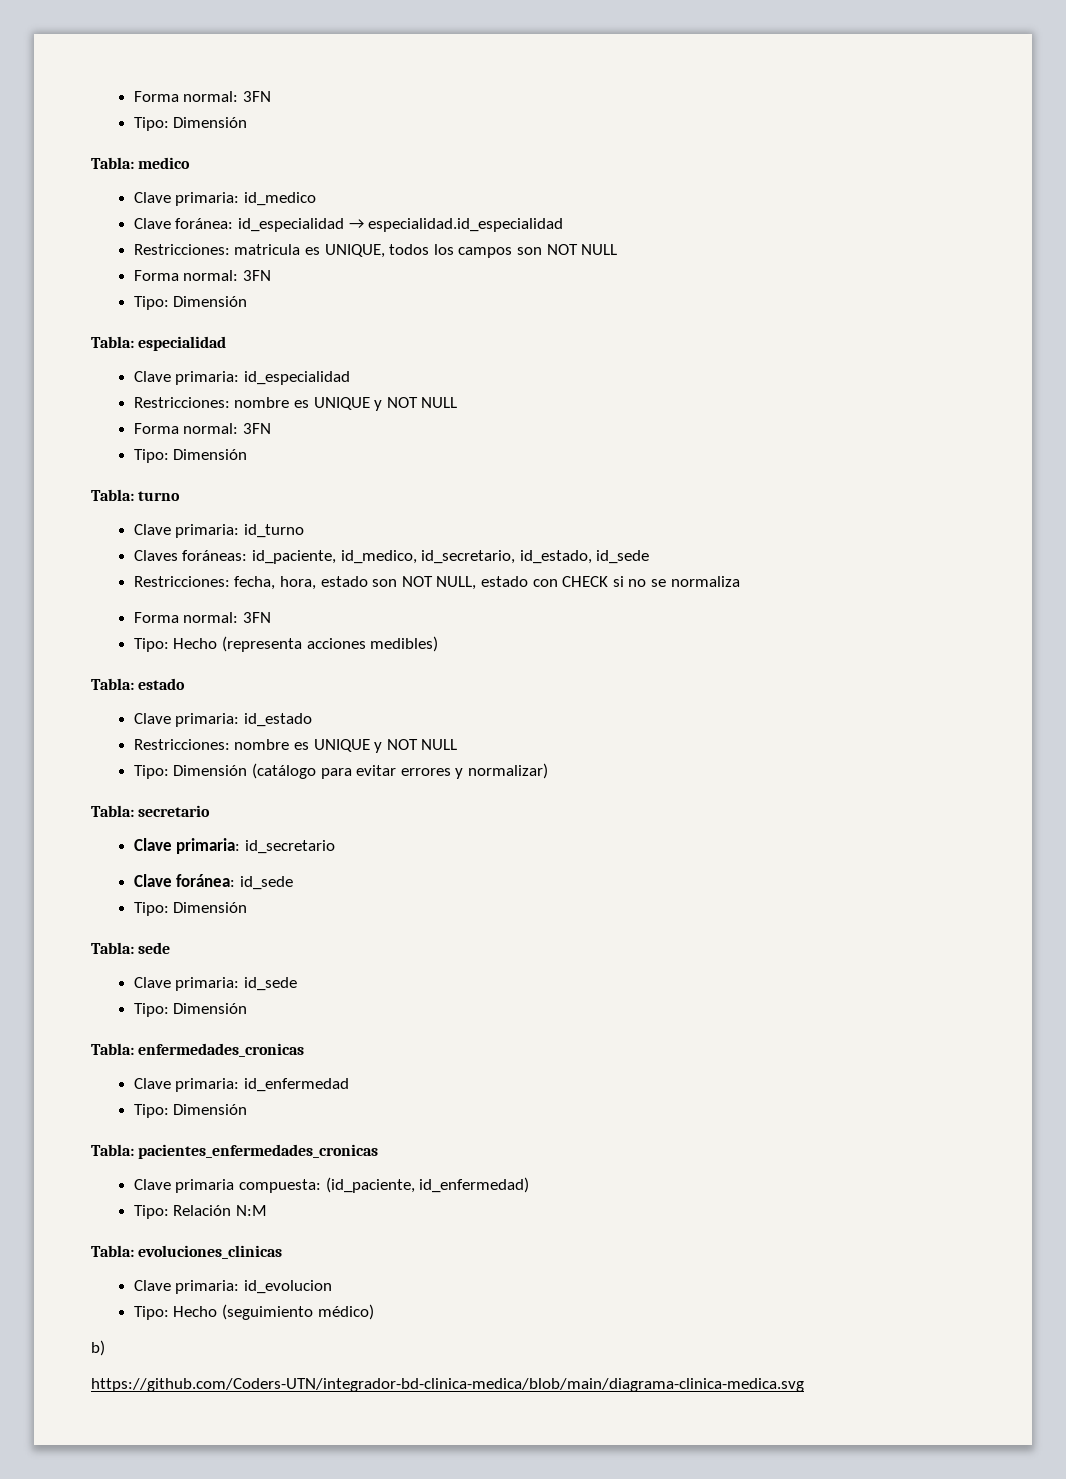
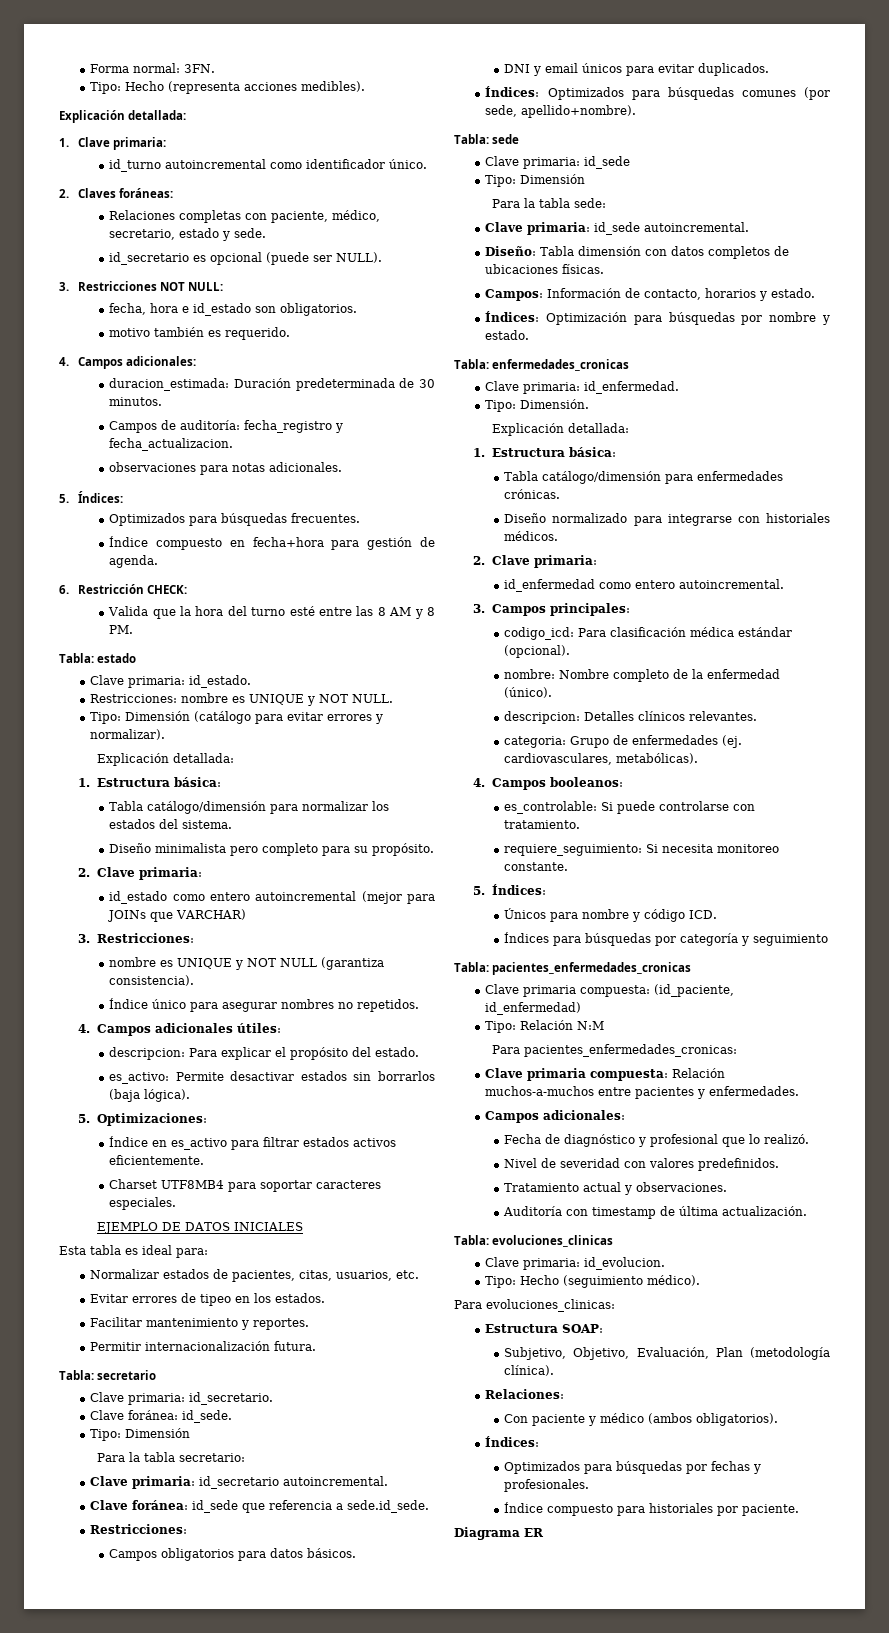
[133,91,272,102] [133,117,248,131] [91,157,191,169] [133,192,317,206] [133,218,564,232] [133,244,618,258] [133,270,272,281] [133,296,248,310] [91,336,227,351] [133,371,351,385] [133,397,458,411] [133,423,272,434] [133,449,248,463] [91,489,181,501] [133,524,305,538] [133,550,650,564] [133,576,740,590] [133,612,272,623] [133,636,439,652] [91,678,186,690] [133,713,313,727] [133,739,458,753] Forma normal: 3FN // Tipo: Dimensión // Tabla: medico // Clave primaria: id_medico // Clave foránea: id_especialidad → especialidad.id_especialidad // Restricciones: matricula es UNIQUE, todos los campos son NOT NULL // Forma normal: 3FN // Tipo: Dimensión // Tabla: especialidad // Clave primaria: id_especialidad // Restricciones: nombre es UNIQUE y NOT NULL // Forma normal: 3FN // Tipo: Dimensión // Tabla: turno // Clave primaria: id_turno // Claves foráneas: id_paciente, id_medico, id_secretario, id_estado, id_sede // Restricciones: fecha, hora, estado son NOT NULL, estado con CHECK si no se normaliza // Forma normal: 3FN // Tipo: Hecho (representa acciones medibles) // Tabla: estado // Clave primaria: id_estado // Restricciones: nombre es UNIQUE y NOT NULL -> [90,63,216,73] [90,81,366,94] [59,110,187,123] [59,137,166,150] [109,159,428,172] [59,188,173,198] [109,210,381,223] [109,228,267,241] [109,252,383,265] [59,281,224,291] [109,303,358,316] [109,327,291,340] [59,356,196,369] [109,378,435,391] [109,397,163,406] [109,420,344,433] [109,438,234,451] [109,462,343,475] [59,491,123,503] [109,513,361,526] [109,536,435,550] [109,555,159,568] [59,584,187,594] [108,606,436,619] [109,625,134,634] [59,653,137,663] [90,675,252,688] [90,693,394,706] Forma normal: 3FN. // Tipo: Hecho (representa acciones medibles). // Explicación detallada: // 1. Clave primaria: // id_turno autoincremental como identificador único. // 2. Claves foráneas: // Relaciones completas con paciente, médico, secretario, estado y sede. // id_secretario es opcional (puede ser NULL). // 3. Restricciones NOT NULL: // fecha, hora e id_estado son obligatorios. // motivo también es requerido. // 4. Campos adicionales: // duracion_estimada: Duración predeterminada de 30 minutos. // Campos de auditoría: fecha_registro y fecha_actualizacion. // observaciones para notas adicionales. // 5. Índices: // Optimizados para búsquedas frecuentes. // Índice compuesto en fecha+hora para gestión de agenda. // 6. Restricción CHECK: // Valida que la hora del turno esté entre las 8 AM y 8 PM. // Tabla: estado // Clave primaria: id_estado. // Restricciones: nombre es UNIQUE y NOT NULL.
[467,763,548,779] [91,805,211,817] normalizar) // Tabla: secretario -> [90,729,166,740] [96,753,234,766] [77,777,221,787] [109,801,390,814] [109,819,233,829] [109,843,435,856] [77,867,202,880] [109,891,435,904] [107,909,247,922] [77,933,194,943] [109,957,385,970] [109,975,195,986] [109,998,420,1012] [77,1023,281,1036] [109,1047,420,1060] [109,1071,435,1084] [109,1089,191,1102] [77,1113,207,1126] [109,1136,397,1150] [109,1155,205,1165] [109,1179,382,1192] [109,1197,177,1210] [96,1222,303,1234] [59,1245,208,1258] [90,1269,420,1282] [90,1293,326,1306] [90,1317,310,1330] [90,1341,317,1351] [59,1370,157,1380] [90,1392,274,1405] [90,1410,233,1423] [90,1428,191,1441] [96,1452,245,1462] normalizar). // Explicación detallada: // 1. Estructura básica: // Tabla catálogo/dimensión para normalizar los estados del sistema. // Diseño minimalista pero completo para su propósito. // 2. Clave primaria: // id_estado como entero autoincremental (mejor para JOINs que VARCHAR) // 3. Restricciones: // nombre es UNIQUE y NOT NULL (garantiza consistencia). // Índice único para asegurar nombres no repetidos. // 4. Campos adicionales útiles: // descripcion: Para explicar el propósito del estado. // es_activo: Permite desactivar estados sin borrarlos (baja lógica). // 5. Optimizaciones: // Índice en es_activo para filtrar estados activos eficientemente. // Charset UTF8MB4 para soportar caracteres especiales. // EJEMPLO DE DATOS INICIALES // Esta tabla es ideal para: // Normalizar estados de pacientes, citas, usuarios, etc. // Evitar errores de tipeo en los estados. // Facilitar mantenimiento y reportes. // Permitir internacionalización futura. // Tabla: secretario // Clave primaria: id_secretario. // Clave foránea: id_sede. // Tipo: Dimensión // Para la tabla secretario:
(336, 847) none -> [283,1476,389,1486] autoincremental.
[133,902,248,916] // Tipo: Dimensión -> [242,1500,430,1513] [90,1524,188,1534] [109,1548,357,1561] [504,63,770,76] [485,86,830,100] [485,105,637,118] que referencia a sede.id_sede. // Restricciones: // Campos obligatorios para datos básicos. // DNI y email únicos para evitar duplicados. // Índices: Optimizados para búsquedas comunes (por sede, apellido+nombre).
(248, 1008) none -> [491,198,606,208] [485,222,750,235] [485,246,790,259] [485,264,605,274] [485,288,816,301] [485,311,830,325] [485,330,530,340] // Para la tabla sede: // Clave primaria: id_sede autoincremental. // Diseño: Tabla dimensión con datos completos de ubicaciones físicas. // Campos: Información de contacto, horarios y estado. // Índices: Optimización para búsquedas por nombre y estado.
[244,1078,350,1092] [133,1104,248,1118] id_enfermedad // Tipo: Dimensión -> [584,381,680,394] [485,399,590,412] [491,423,629,436] [472,447,616,457] [504,471,784,484] [504,489,561,499] [504,513,830,526] [504,531,559,541] [472,555,597,568] [504,579,785,592] [472,603,630,616] [504,627,793,640] [504,645,571,658] [504,669,781,682] [504,687,553,698] [504,711,758,724] [504,735,743,748] [504,753,699,765] [472,777,623,790] [504,801,756,814] [504,820,581,829] [504,844,780,856] [504,862,569,871] [472,884,546,895] [504,908,718,922] [504,932,829,946] id_enfermedad. // Tipo: Dimensión. // Explicación detallada: // 1. Estructura básica: // Tabla catálogo/dimensión para enfermedades crónicas. // Diseño normalizado para integrarse con historiales médicos. // 2. Clave primaria: // id_enfermedad como entero autoincremental. // 3. Campos principales: // codigo_icd: Para clasificación médica estándar (opcional). // nombre: Nombre completo de la enfermedad (único). // descripcion: Detalles clínicos relevantes. // categoria: Grupo de enfermedades (ej. cardiovasculares, metabólicas). // 4. Campos booleanos: // es_controlable: Si puede controlarse con tratamiento. // requiere_seguimiento: Si necesita monitoreo constante. // 5. Índices: // Únicos para nombre y código ICD. // Índices para búsquedas por categoría y seguimiento
(268, 1210) none -> [491,1044,737,1057] [485,1068,726,1081] [485,1086,800,1099] [485,1110,626,1123] [504,1134,810,1147] [504,1158,780,1171] [504,1182,728,1195] [503,1206,808,1219] // Para pacientes_enfermedades_cronicas: // Clave primaria compuesta: Relación muchos-a-muchos entre pacientes y enfermedades. // Campos adicionales: // Fecha de diagnóstico y profesional que lo realizó. // Nivel de severidad con valores predefinidos. // Tratamiento actual y observaciones. // Auditoría con timestamp de última actualización.
[244,1280,333,1294] id_evolucion -> [584,1257,666,1270] id_evolucion.
[317,1304,374,1320] [91,1340,105,1356] [91,1378,804,1392] médico) // b) // https://github.com/Coders-UTN/integrador-bd-clinica-medica/blob/main/diagrama-clinica-medica.svg -> [647,1275,701,1286] [454,1299,615,1312] [485,1324,604,1333] [504,1347,830,1360] [504,1365,555,1376] [485,1389,565,1399] [504,1413,779,1426] [485,1436,540,1447] [504,1461,762,1474] [504,1479,590,1492] [504,1502,800,1516] [454,1527,544,1540] médico). // Para evoluciones_clinicas: // Estructura SOAP: // Subjetivo, Objetivo, Evaluación, Plan (metodología clínica). // Relaciones: // Con paciente y médico (ambos obligatorios). // Índices: // Optimizados para búsquedas por fechas y profesionales. // Índice compuesto para historiales por paciente. // Diagrama ER

